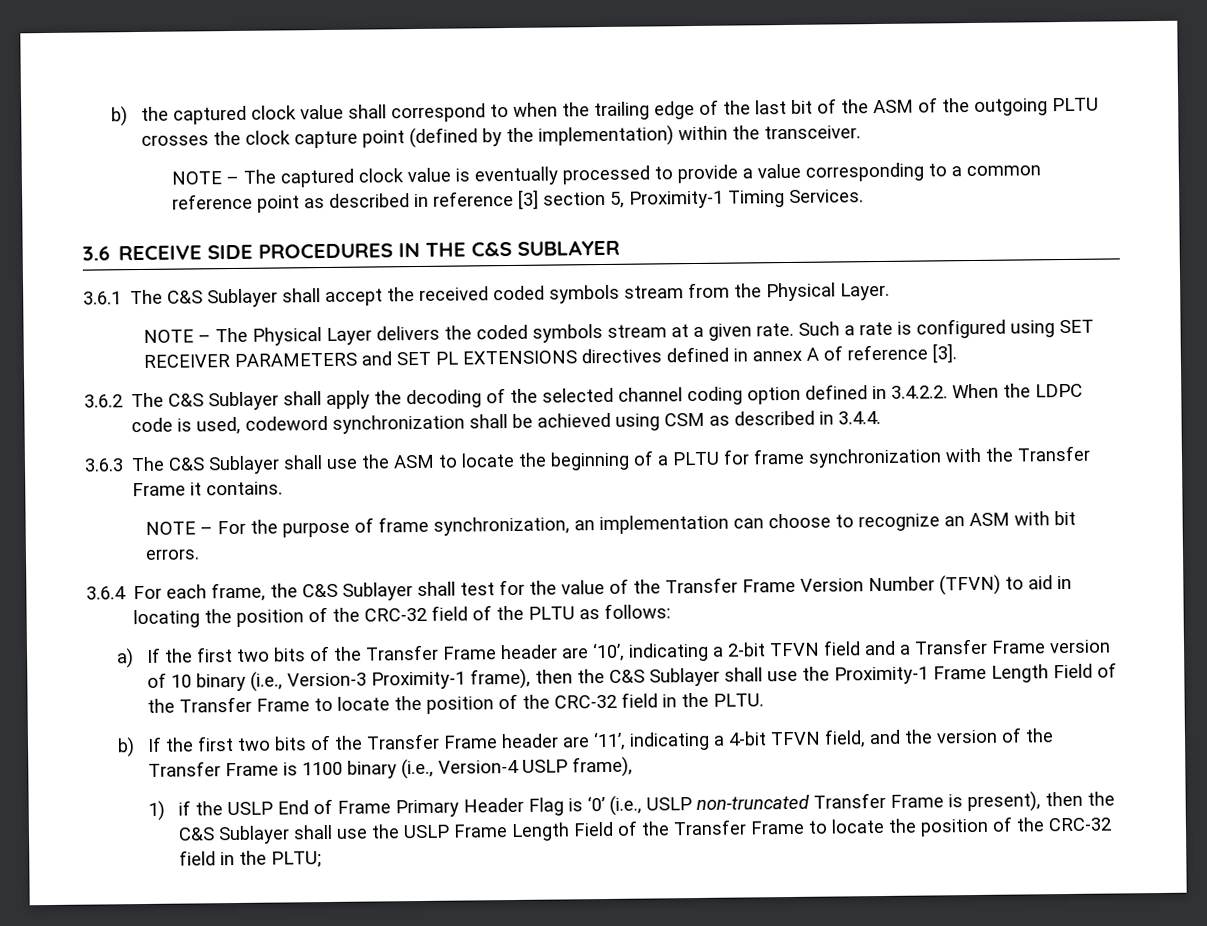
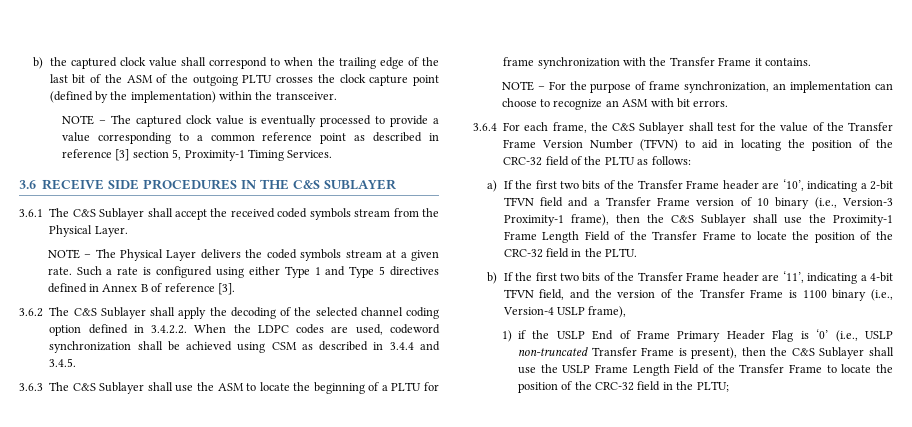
[1059,319,1095,334] [143,350,578,368] SET RECEIVER PARAMETERS and SET PL EXTENSIONS -> [248,266,386,278] either Type 1 and Type 5
[752,347,820,362] annex A -> [102,284,148,292] Annex B
[131,417,193,433] code is -> [296,324,349,334] codes are
[838,410,882,425] 3.4.4. -> [389,341,440,351] [49,358,77,367] 3.4.4 and 3.4.5.

